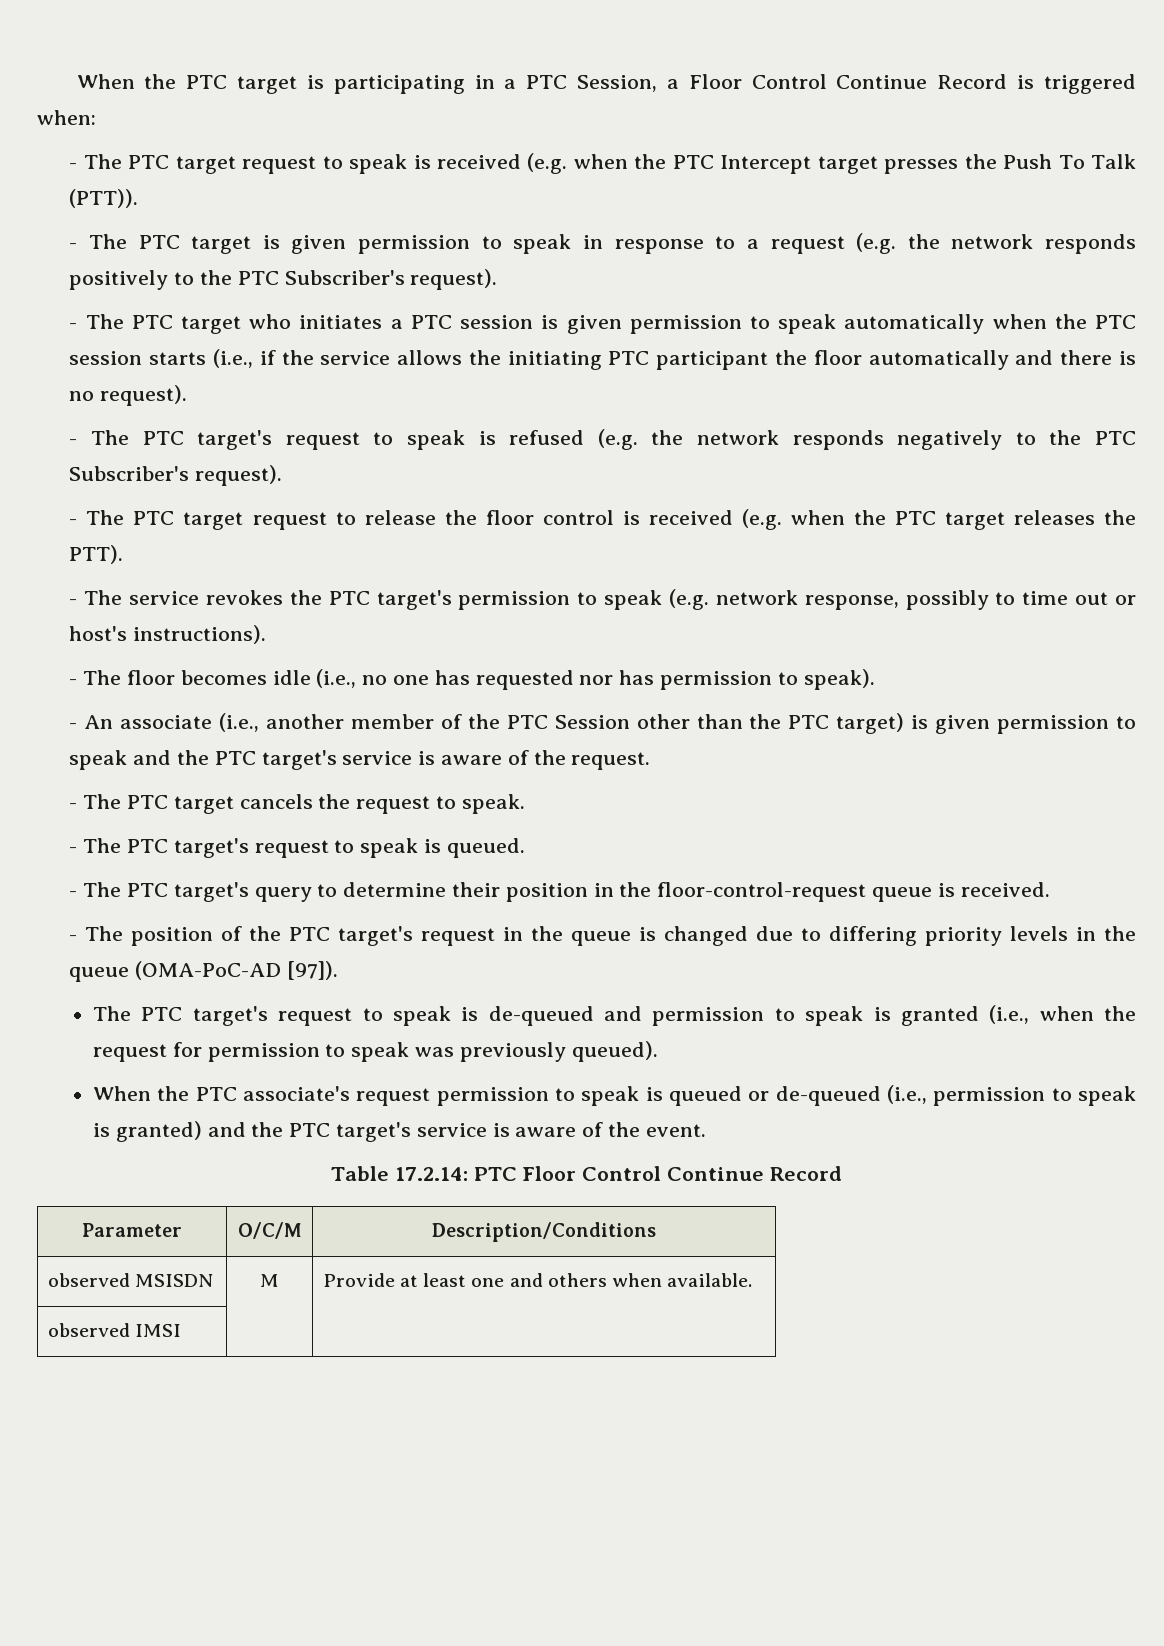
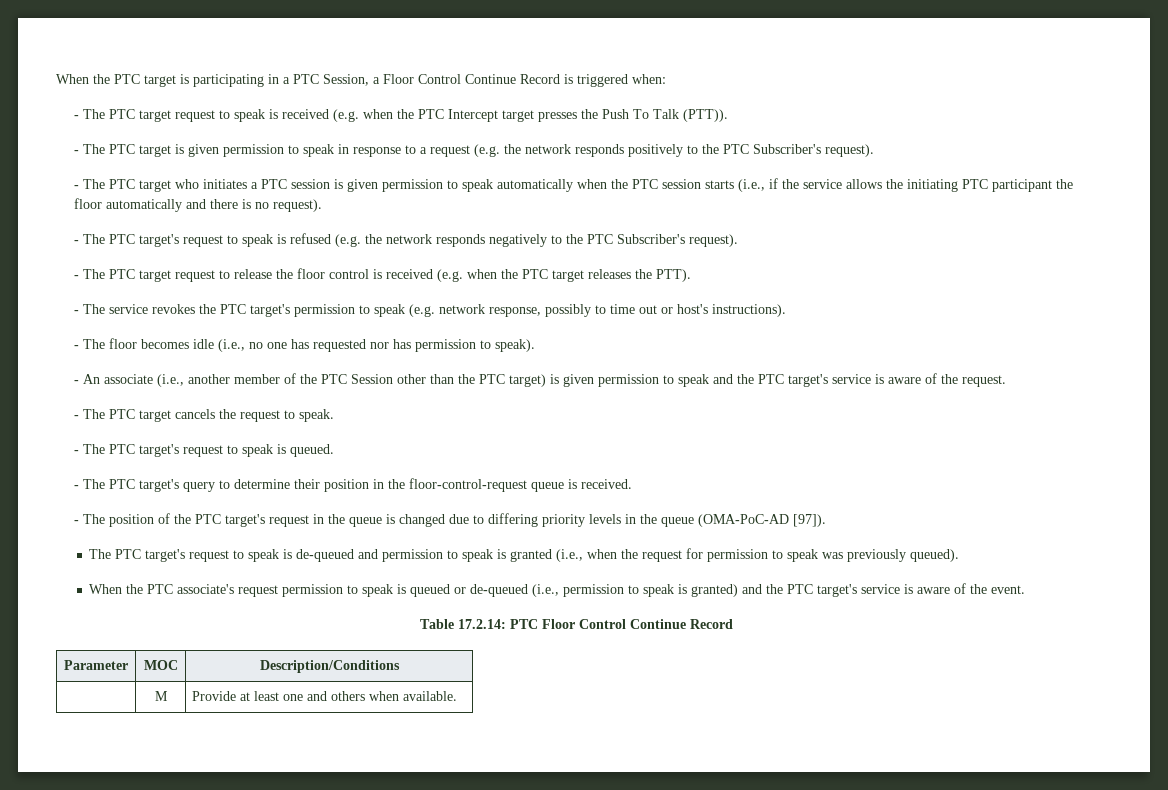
[237,1222,302,1239] O/C/M -> [143,660,178,670] MOC
[47,1273,213,1287] observed MSISDN -> (400, 666) none
[47,1323,181,1337] // observed IMSI | | -> (458, 696) none

